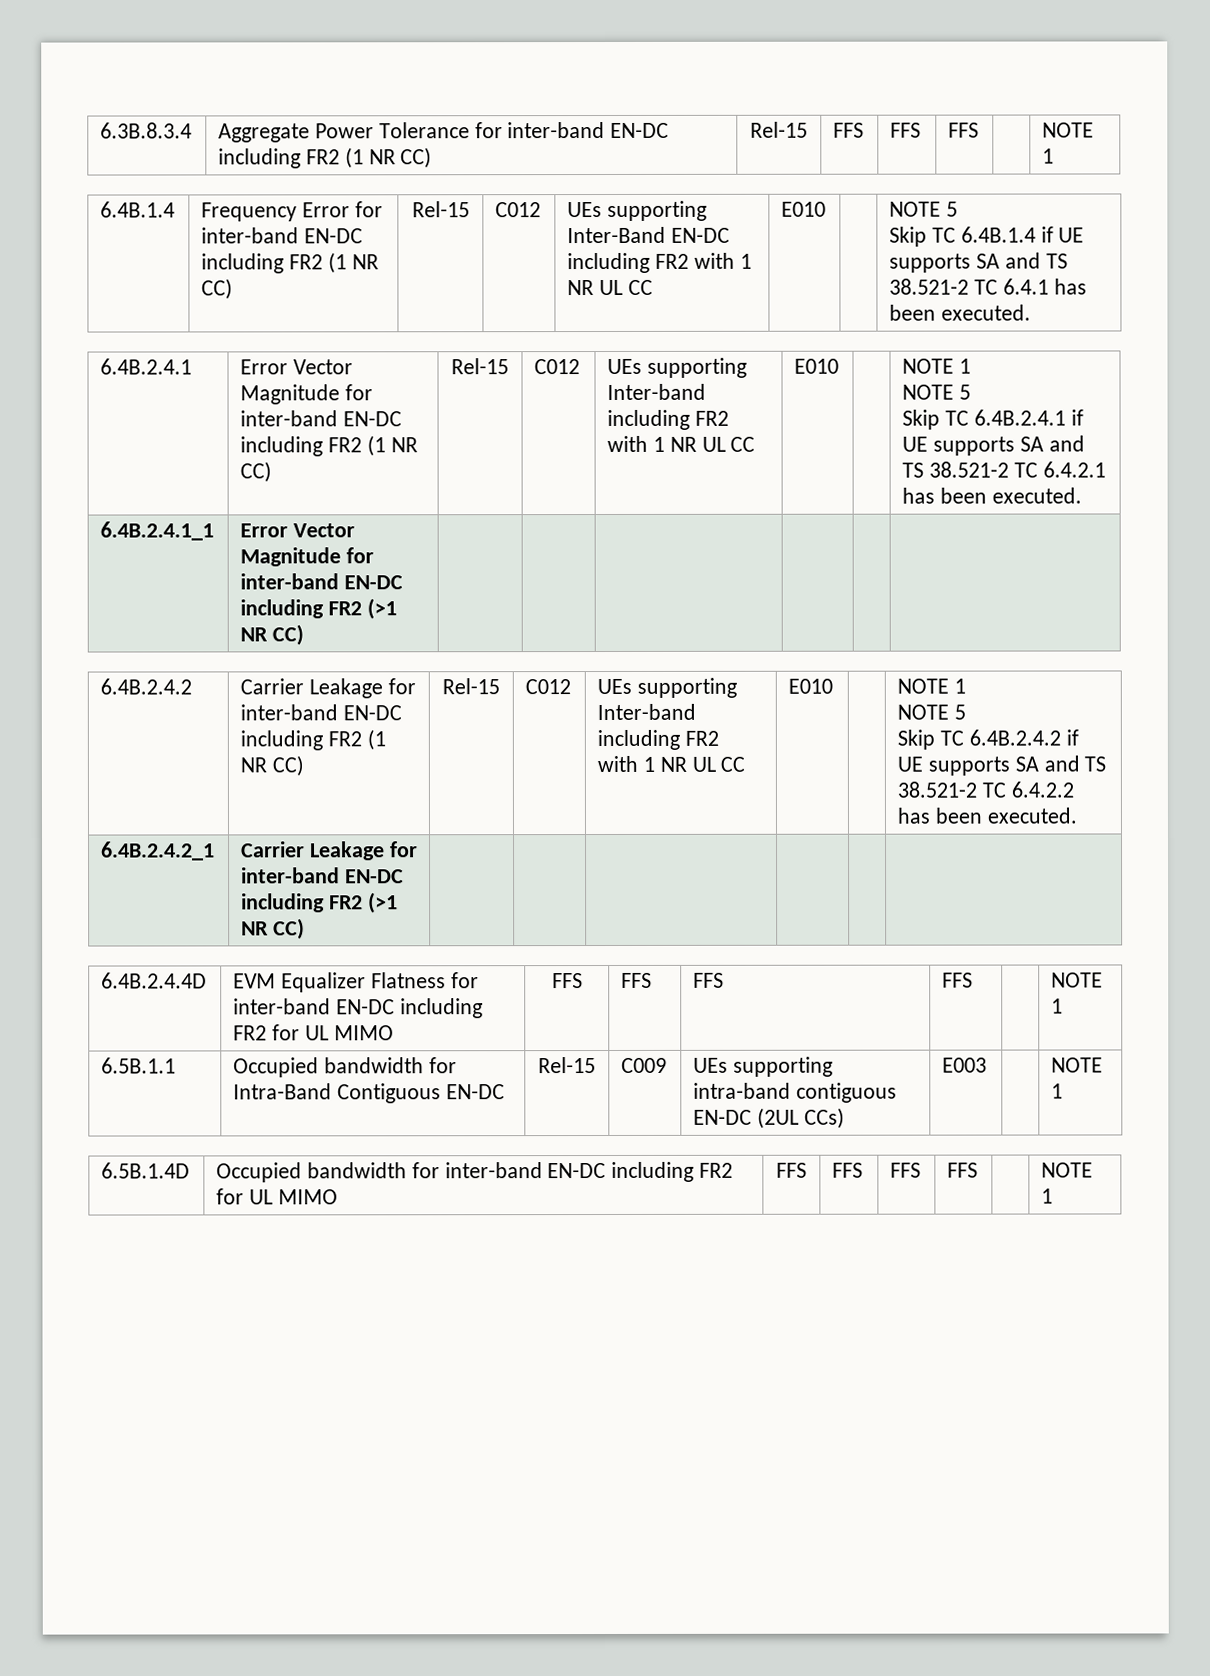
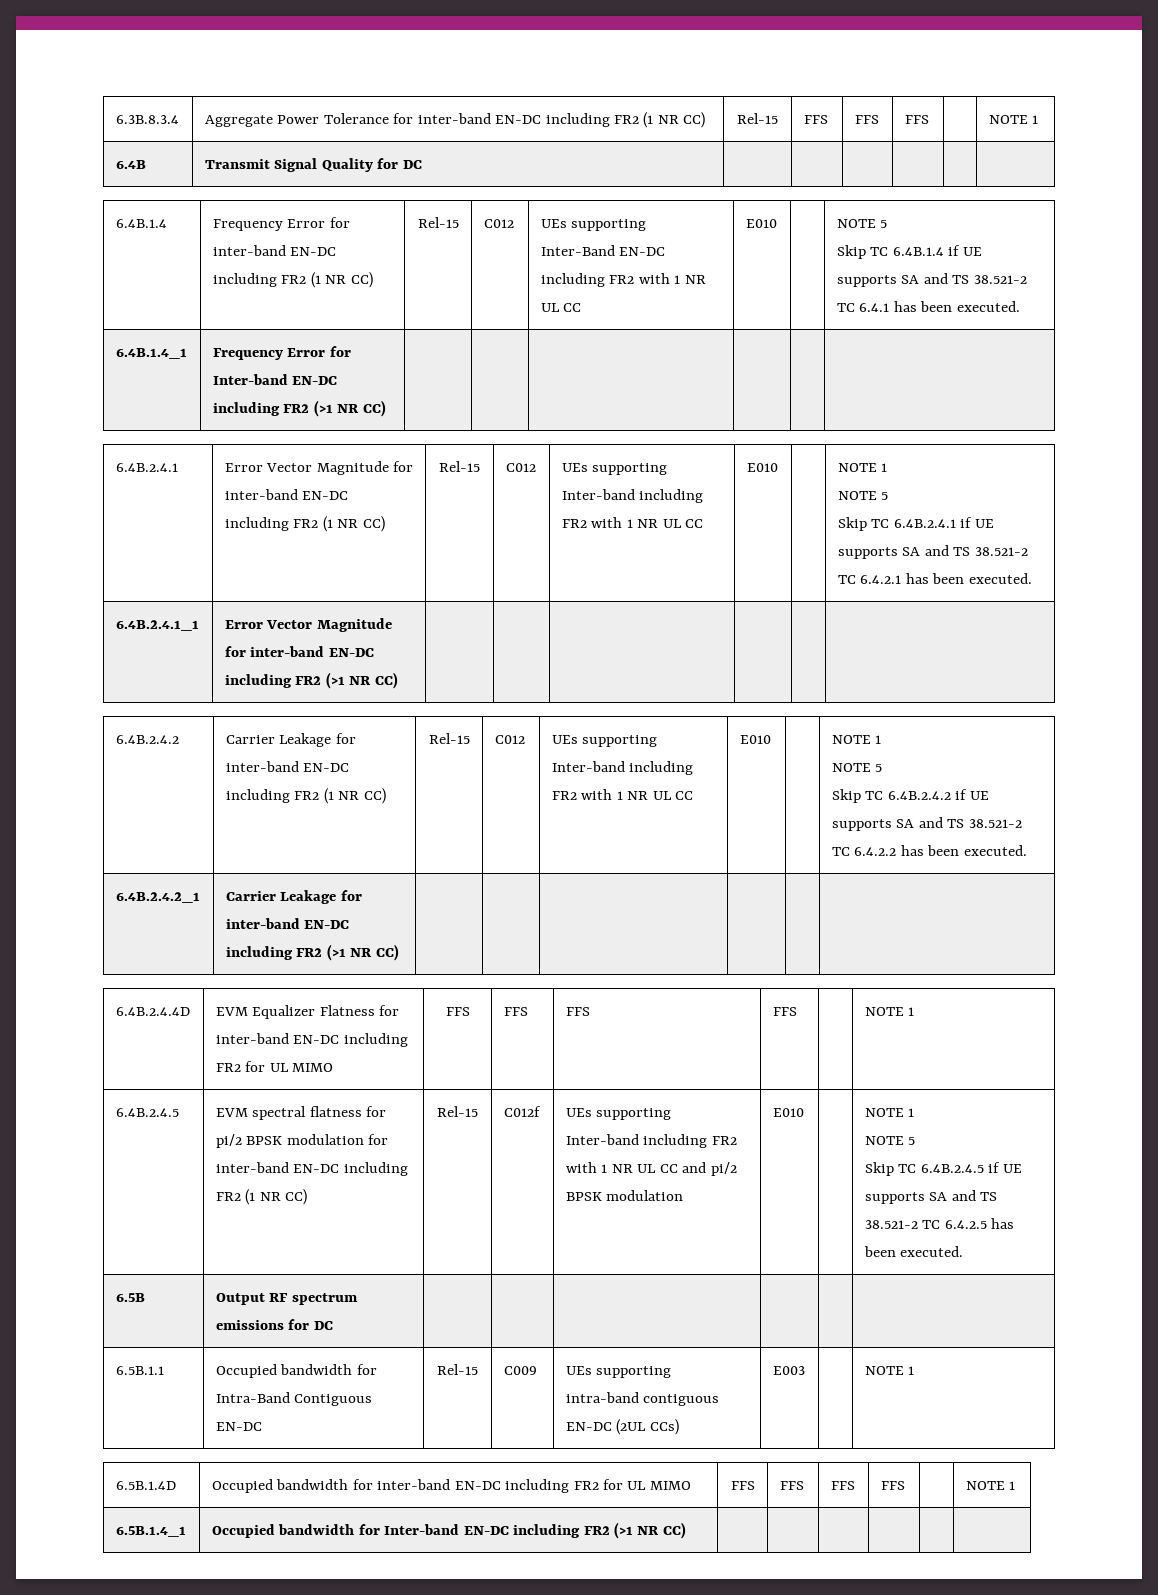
(1055, 156) none -> [115,160,146,169] [204,158,422,172] // 6.4B | Transmit Signal Quality for DC | | | | | |
(1031, 312) none -> [115,348,187,359] [212,346,351,360] [212,374,338,385] [212,400,386,417] // 6.4B.1.4_1 | Frequency Error for Inter-band EN-DC including FR2 (>1 NR CC) | | | | | |
(1064, 1006) none -> [115,1108,179,1117] [215,1106,387,1120] [215,1134,389,1148] [215,1162,408,1176] [215,1189,308,1205] [437,1106,478,1117] [503,1106,541,1117] [565,1108,672,1120] [565,1134,737,1148] [565,1162,737,1176] [565,1190,684,1201] [772,1108,804,1117] [864,1108,915,1117] [864,1136,916,1145] [864,1162,1022,1176] [864,1190,998,1204] [864,1218,1015,1229] [863,1246,964,1257] [115,1293,145,1302] [215,1293,358,1305] [215,1319,333,1330] // 6.4B.2.4.5 | EVM spectral flatness for pi/2 BPSK modulation for inter-band EN-DC including FR2 (1 NR CC) | Rel-15 | C012f | UEs supporting Inter-band including FR2 with 1 NR UL CC and pi/2 BPSK modulation | E010 | | NOTE 1 // NOTE 5 // Skip TC 6.4B.2.4.5 if UE supports SA and TS 38.521-2 TC 6.4.2.5 has been executed. // 6.5B | Output RF spectrum emissions for DC | | | | | |
(1054, 1196) none -> [115,1526,186,1537] [211,1522,686,1539] // 6.5B.1.4_1 | Occupied bandwidth for Inter-band EN-DC including FR2 (>1 NR CC) | | | | | |

